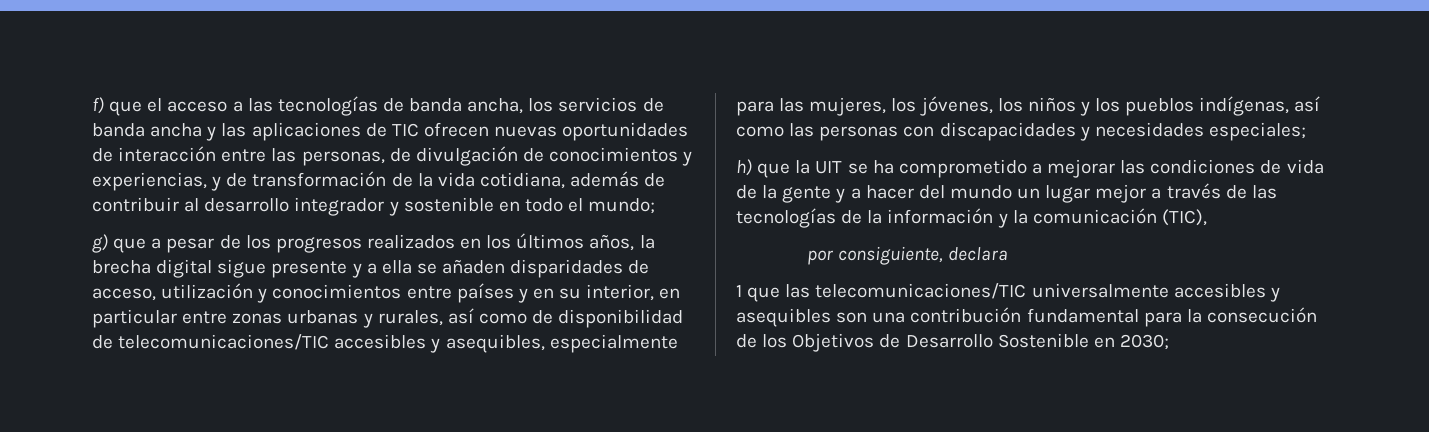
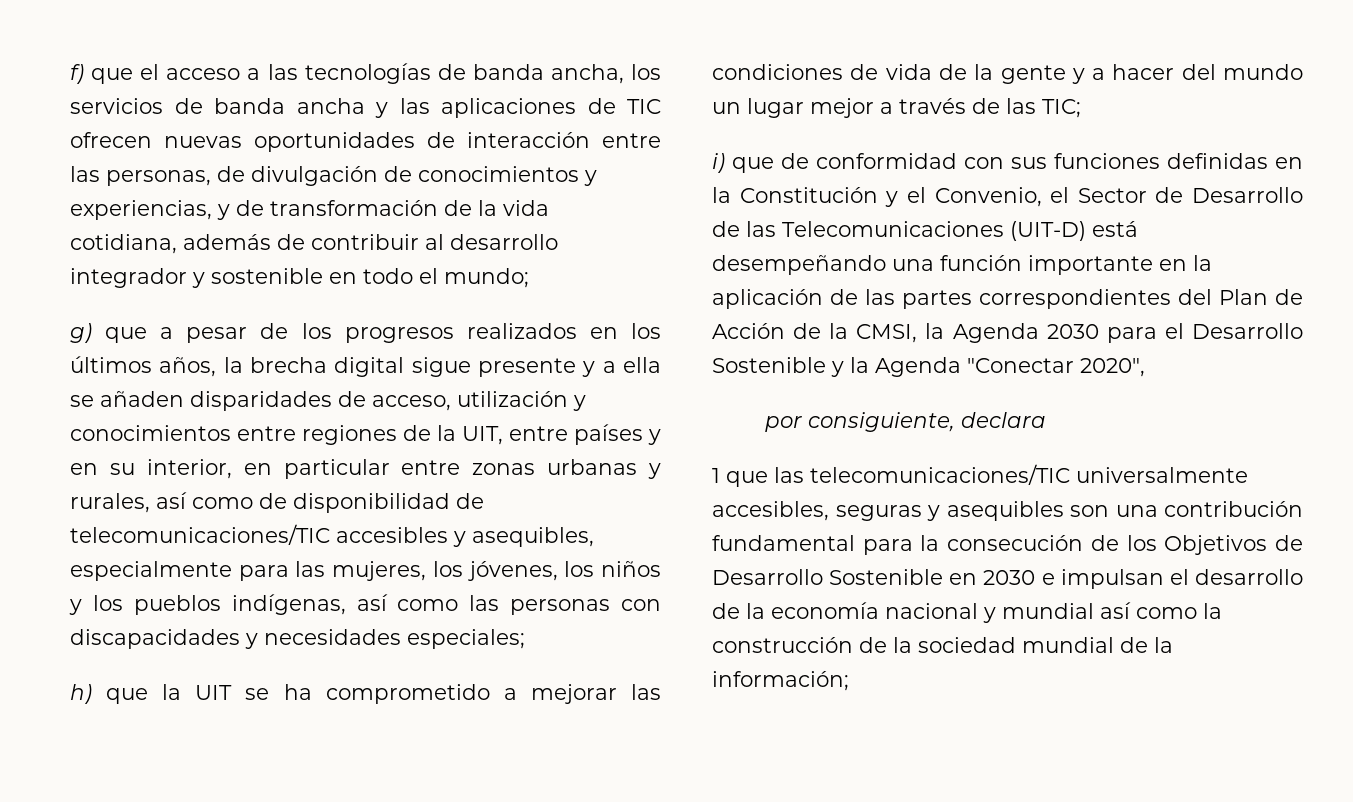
(452, 292) none -> [302,425,568,445] regiones de la UIT, entre
[736,208,1207,228] tecnologías de la información y la comunicación (TIC), -> [1042,99,1081,118] [712,153,1303,173] [712,187,1303,207] [712,221,1138,241] [712,255,1212,275] [712,289,1303,309] [712,323,1303,343] [712,357,1145,377] TIC; // i) que de conformidad con sus funciones definidas en la Constitución y el Convenio, el Sector de Desarrollo de las Telecomunicaciones (UIT-D) está desempeñando una función importante en la aplicación de las partes correspondientes del Plan de Acción de la CMSI, la Agenda 2030 para el Desarrollo Sostenible y la Agenda "Conectar 2020",
[1173,283,1266,298] accesibles -> [712,501,922,521] accesibles, seguras
[1119,334,1169,350] 2030; -> [983,569,1303,589] [712,602,1222,623] [712,637,1173,653] [712,671,849,691] 2030 e impulsan el desarrollo de la economía nacional y mundial así como la construcción de la sociedad mundial de la información;

